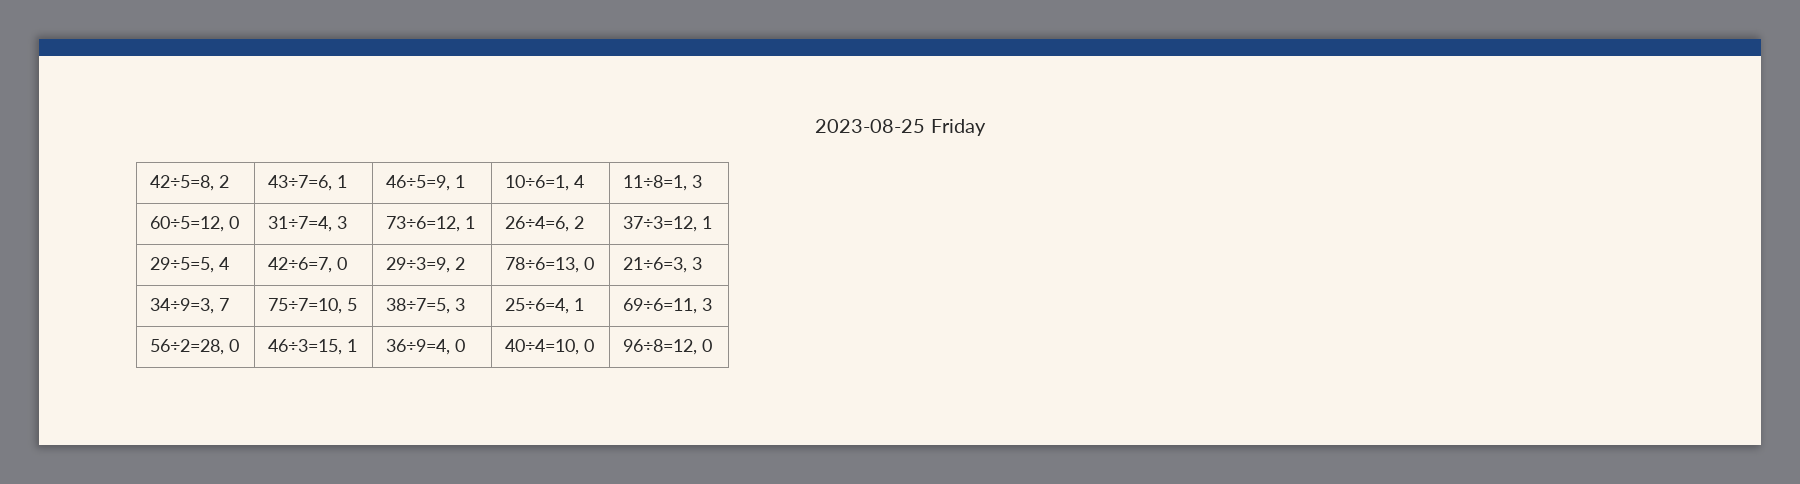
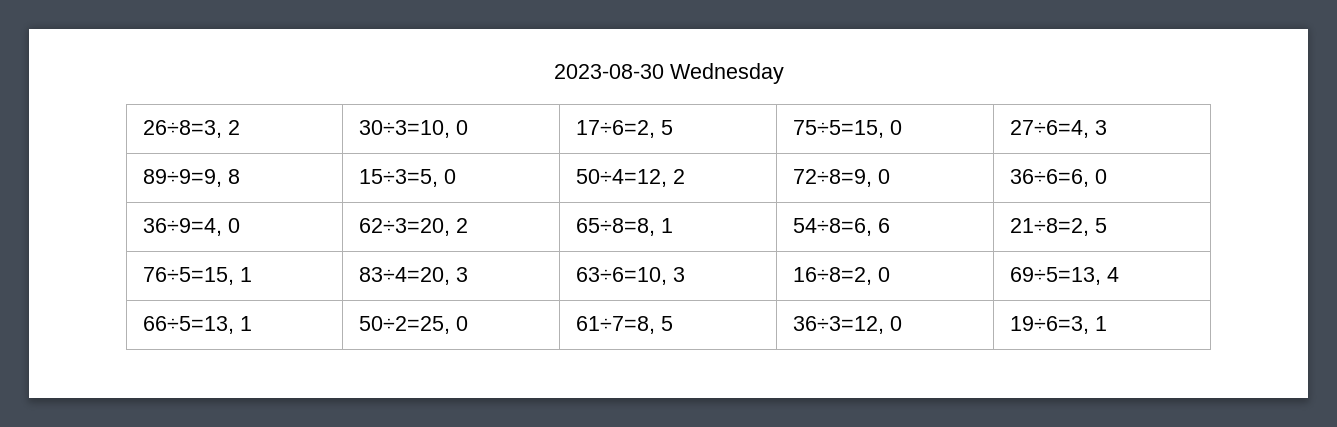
[815,119,986,136] [149,175,229,191] [267,175,347,191] [385,175,465,191] [504,175,584,191] [622,175,702,191] [149,216,239,232] [267,216,347,232] [385,216,475,232] [504,216,584,232] [622,216,712,232] [149,257,229,273] [267,257,347,273] [385,257,465,273] [504,257,594,273] [622,257,702,273] [149,298,229,314] [267,298,357,314] [385,298,465,314] [504,298,584,314] [622,298,712,314] [149,339,239,355] [267,339,357,355] [385,339,465,355] [504,339,594,355] [622,339,712,355] 2023-08-25 Friday // 42÷5=8, 2 | 43÷7=6, 1 | 46÷5=9, 1 | 10÷6=1, 4 | 11÷8=1, 3 // 60÷5=12, 0 | 31÷7=4, 3 | 73÷6=12, 1 | 26÷4=6, 2 | 37÷3=12, 1 // 29÷5=5, 4 | 42÷6=7, 0 | 29÷3=9, 2 | 78÷6=13, 0 | 21÷6=3, 3 // 34÷9=3, 7 | 75÷7=10, 5 | 38÷7=5, 3 | 25÷6=4, 1 | 69÷6=11, 3 // 56÷2=28, 0 | 46÷3=15, 1 | 36÷9=4, 0 | 40÷4=10, 0 | 96÷8=12, 0 -> [553,63,784,84] [142,120,240,138] [358,120,468,138] [575,120,673,138] [792,120,902,138] [1009,120,1107,138] [142,169,240,187] [358,169,456,187] [575,169,685,187] [792,169,890,187] [1009,169,1107,187] [142,218,240,236] [358,218,468,236] [575,218,673,236] [792,218,890,236] [1009,218,1107,236] [142,267,252,285] [358,267,468,285] [575,267,685,285] [792,267,890,285] [1009,267,1119,285] [142,316,252,334] [358,316,468,334] [575,316,673,334] [792,316,902,334] [1009,316,1107,334] 2023-08-30 Wednesday // 26÷8=3, 2 | 30÷3=10, 0 | 17÷6=2, 5 | 75÷5=15, 0 | 27÷6=4, 3 // 89÷9=9, 8 | 15÷3=5, 0 | 50÷4=12, 2 | 72÷8=9, 0 | 36÷6=6, 0 // 36÷9=4, 0 | 62÷3=20, 2 | 65÷8=8, 1 | 54÷8=6, 6 | 21÷8=2, 5 // 76÷5=15, 1 | 83÷4=20, 3 | 63÷6=10, 3 | 16÷8=2, 0 | 69÷5=13, 4 // 66÷5=13, 1 | 50÷2=25, 0 | 61÷7=8, 5 | 36÷3=12, 0 | 19÷6=3, 1

